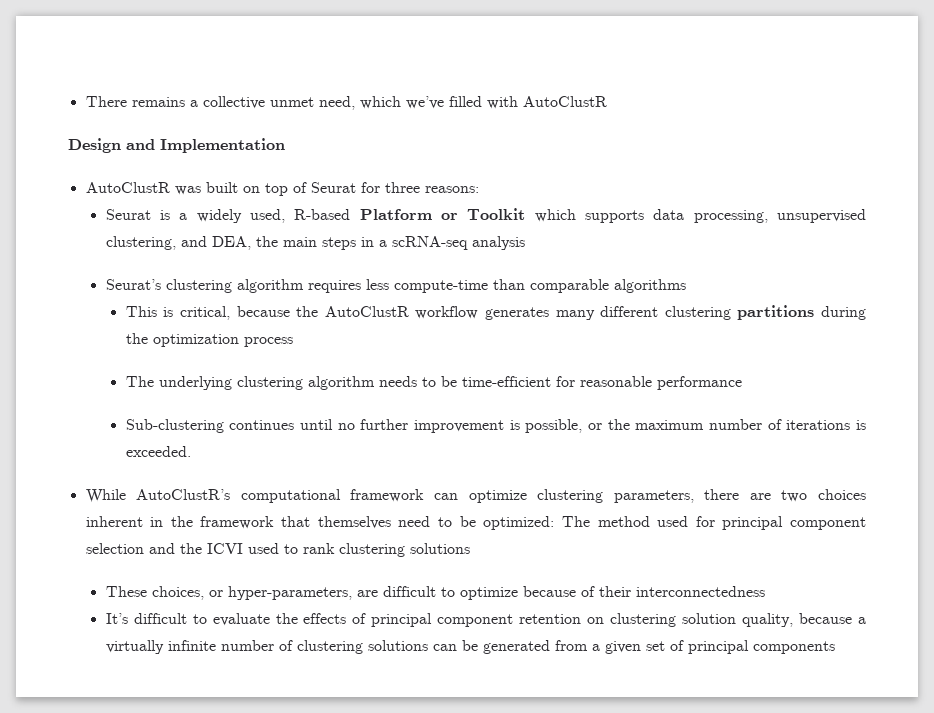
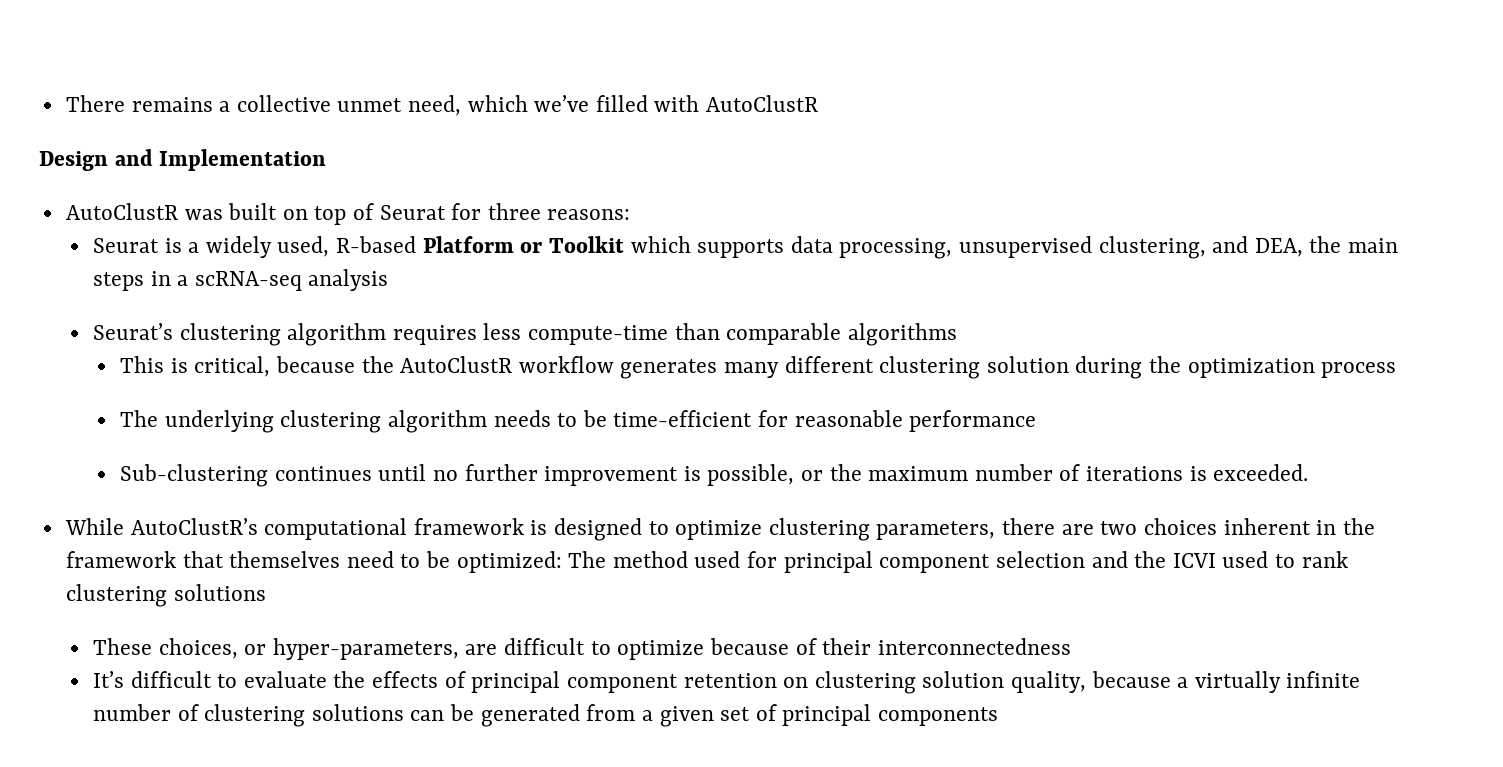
[737,305,815,320] partitions -> [986,356,1069,373] solution
[433,493,458,500] can -> [530,518,669,541] is designed to

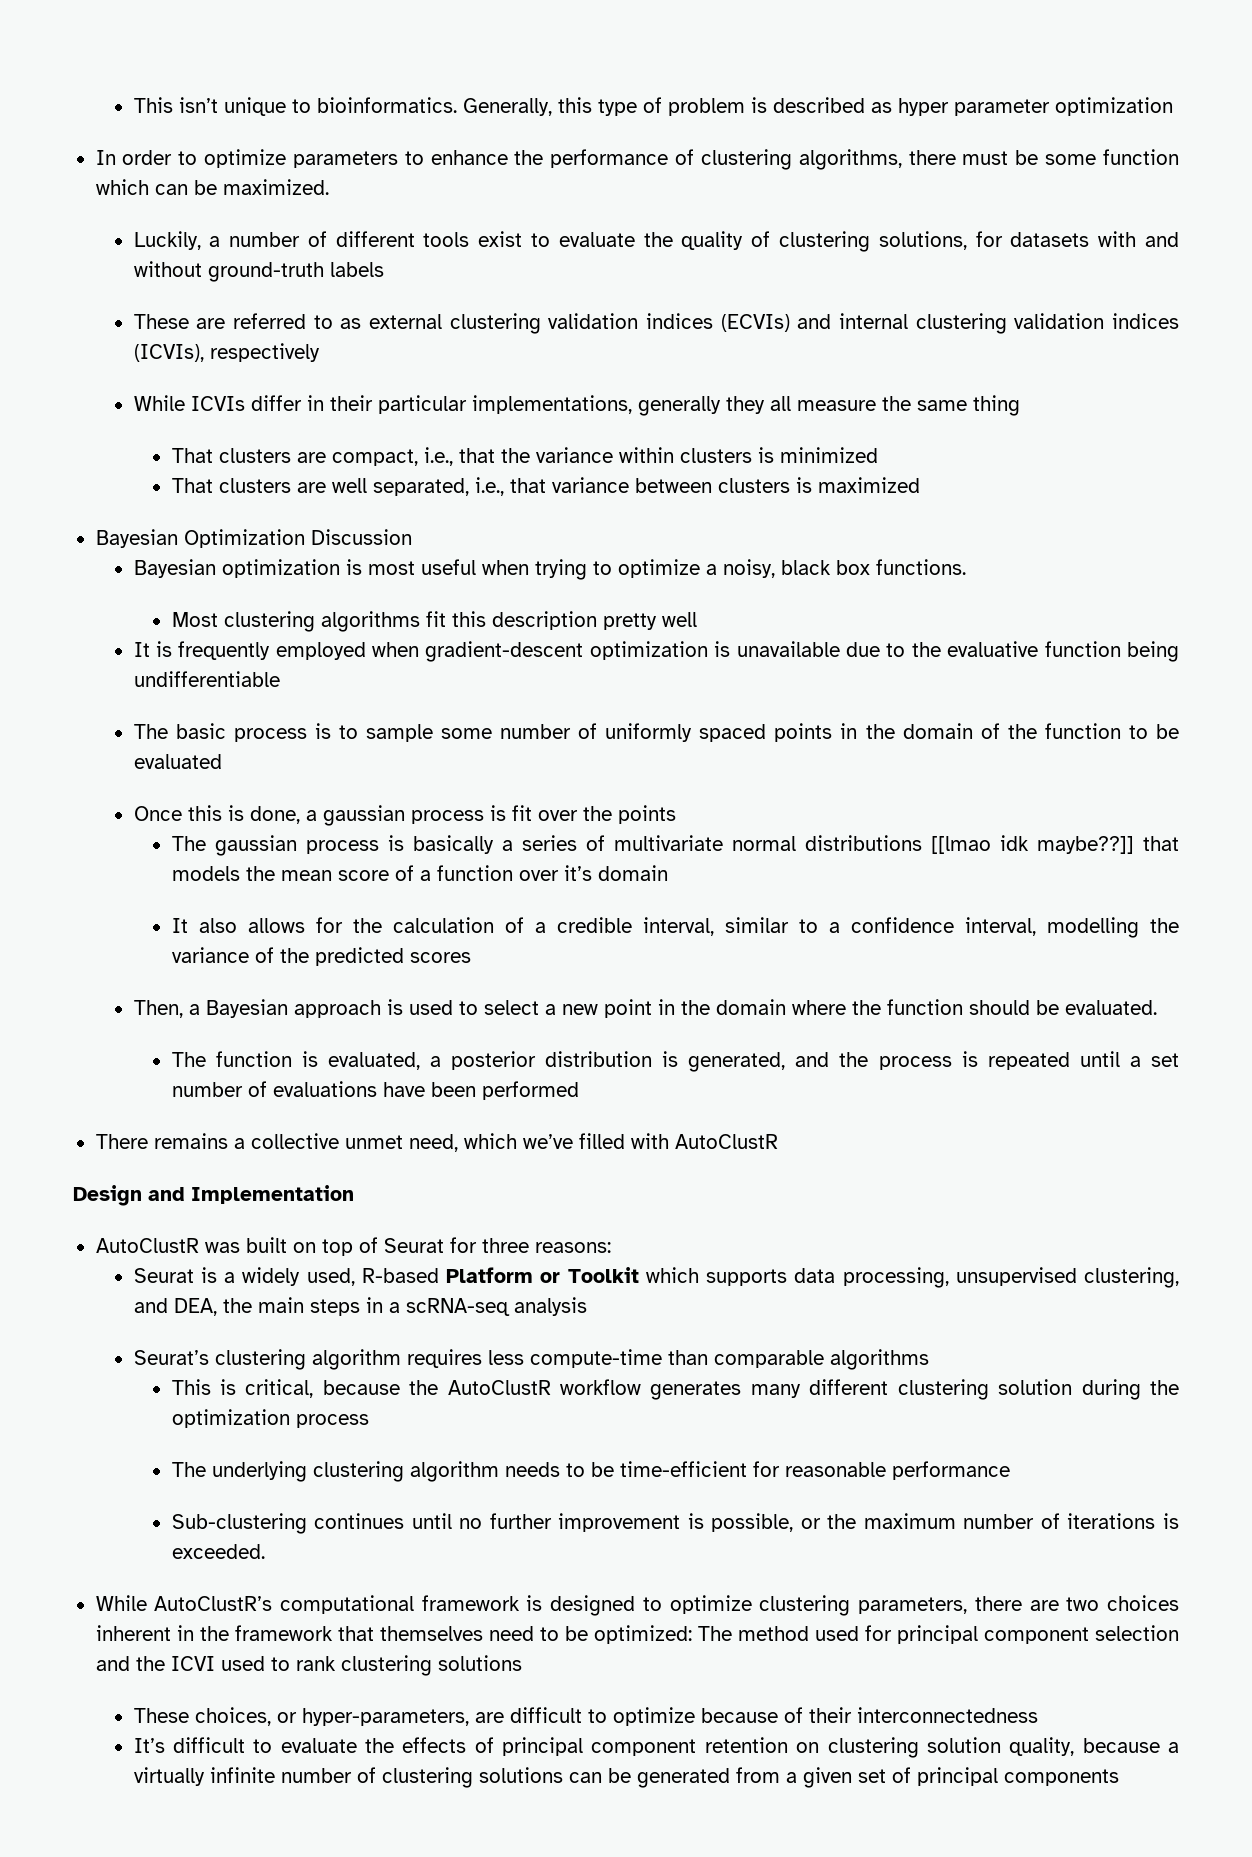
(65, 103) none -> [133,97,1173,116] [95,149,1180,170] [95,179,329,195] [133,231,1180,252] [133,261,384,282] [133,313,1179,334] [133,343,320,362] [133,395,1020,416] [171,447,878,466] [171,477,920,496] [95,529,412,548] [133,559,966,580] [171,611,697,632] [133,641,1179,662] [133,671,280,687] [133,723,1179,742] [133,754,222,769] [133,805,676,826] [171,835,1179,856] [171,865,668,881] [171,917,1179,938] [171,947,471,966] [133,999,1157,1018] [171,1051,1179,1072] [171,1081,579,1100] This isn’t unique to bioinformatics. Generally, this type of problem is described as hyper parameter optimization // In order to optimize parameters to enhance the performance of clustering algorithms, there must be some function which can be maximized. // Luckily, a number of different tools exist to evaluate the quality of clustering solutions, for datasets with and without ground-truth labels // These are referred to as external clustering validation indices (ECVIs) and internal clustering validation indices (ICVIs), respectively // While ICVIs differ in their particular implementations, generally they all measure the same thing // That clusters are compact, i.e., that the variance within clusters is minimized // That clusters are well separated, i.e., that variance between clusters is maximized // Bayesian Optimization Discussion // Bayesian optimization is most useful when trying to optimize a noisy, black box functions. // Most clustering algorithms fit this description pretty well // It is frequently employed when gradient-descent optimization is unavailable due to the evaluative function being undifferentiable // The basic process is to sample some number of uniformly spaced points in the domain of the function to be evaluated // Once this is done, a gaussian process is fit over the points // The gaussian process is basically a series of multivariate normal distributions [[lmao idk maybe??]] that models the mean score of a function over it’s domain // It also allows for the calculation of a credible interval, similar to a confidence interval, modelling the variance of the predicted scores // Then, a Bayesian approach is used to select a new point in the domain where the function should be evaluated. // The function is evaluated, a posterior distribution is generated, and the process is repeated until a set number of evaluations have been performed //

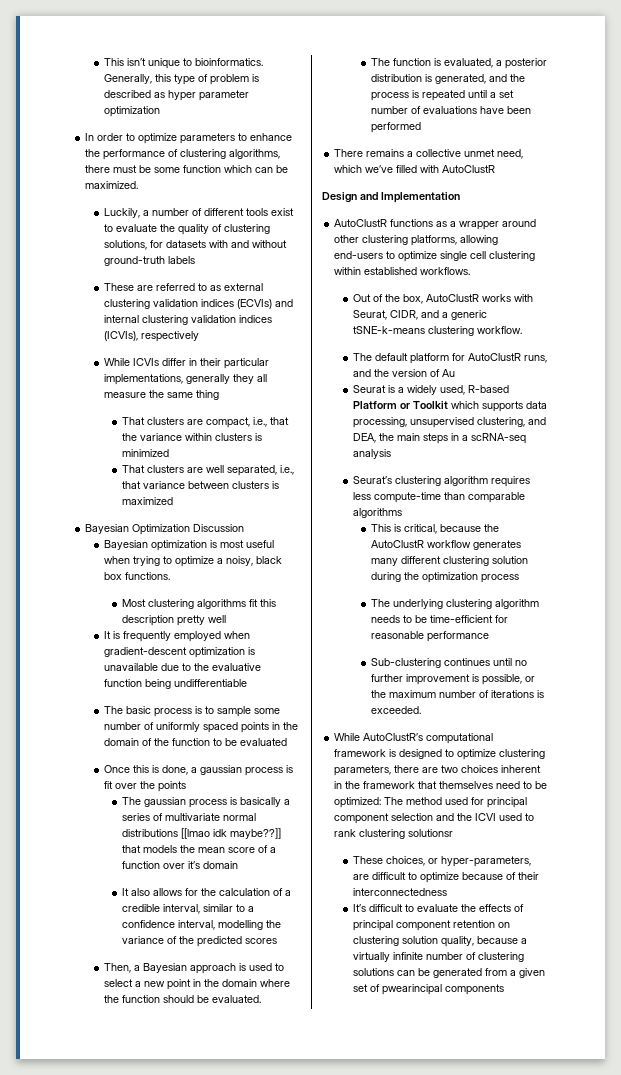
[204,1237,611,1256] was built on top of Seurat for three reasons: -> [390,219,537,230] [334,235,499,246] [334,251,536,262] [334,267,471,275] [352,294,533,304] [352,310,487,320] [352,326,522,336] [352,353,547,364] [352,369,455,377] functions as a wrapper around other clustering platforms, allowing end-users to optimize single cell clustering within established workflows. // Out of the box, AutoClustR works with Seurat, CIDR, and a generic tSNE-k-means clustering workflow. // The default platform for AutoClustR runs, and the version of Au
[437,1655,522,1671] solutions -> [408,829,454,837] solutionsr
[916,1767,998,1786] principal -> [381,984,442,995] pwearincipal

